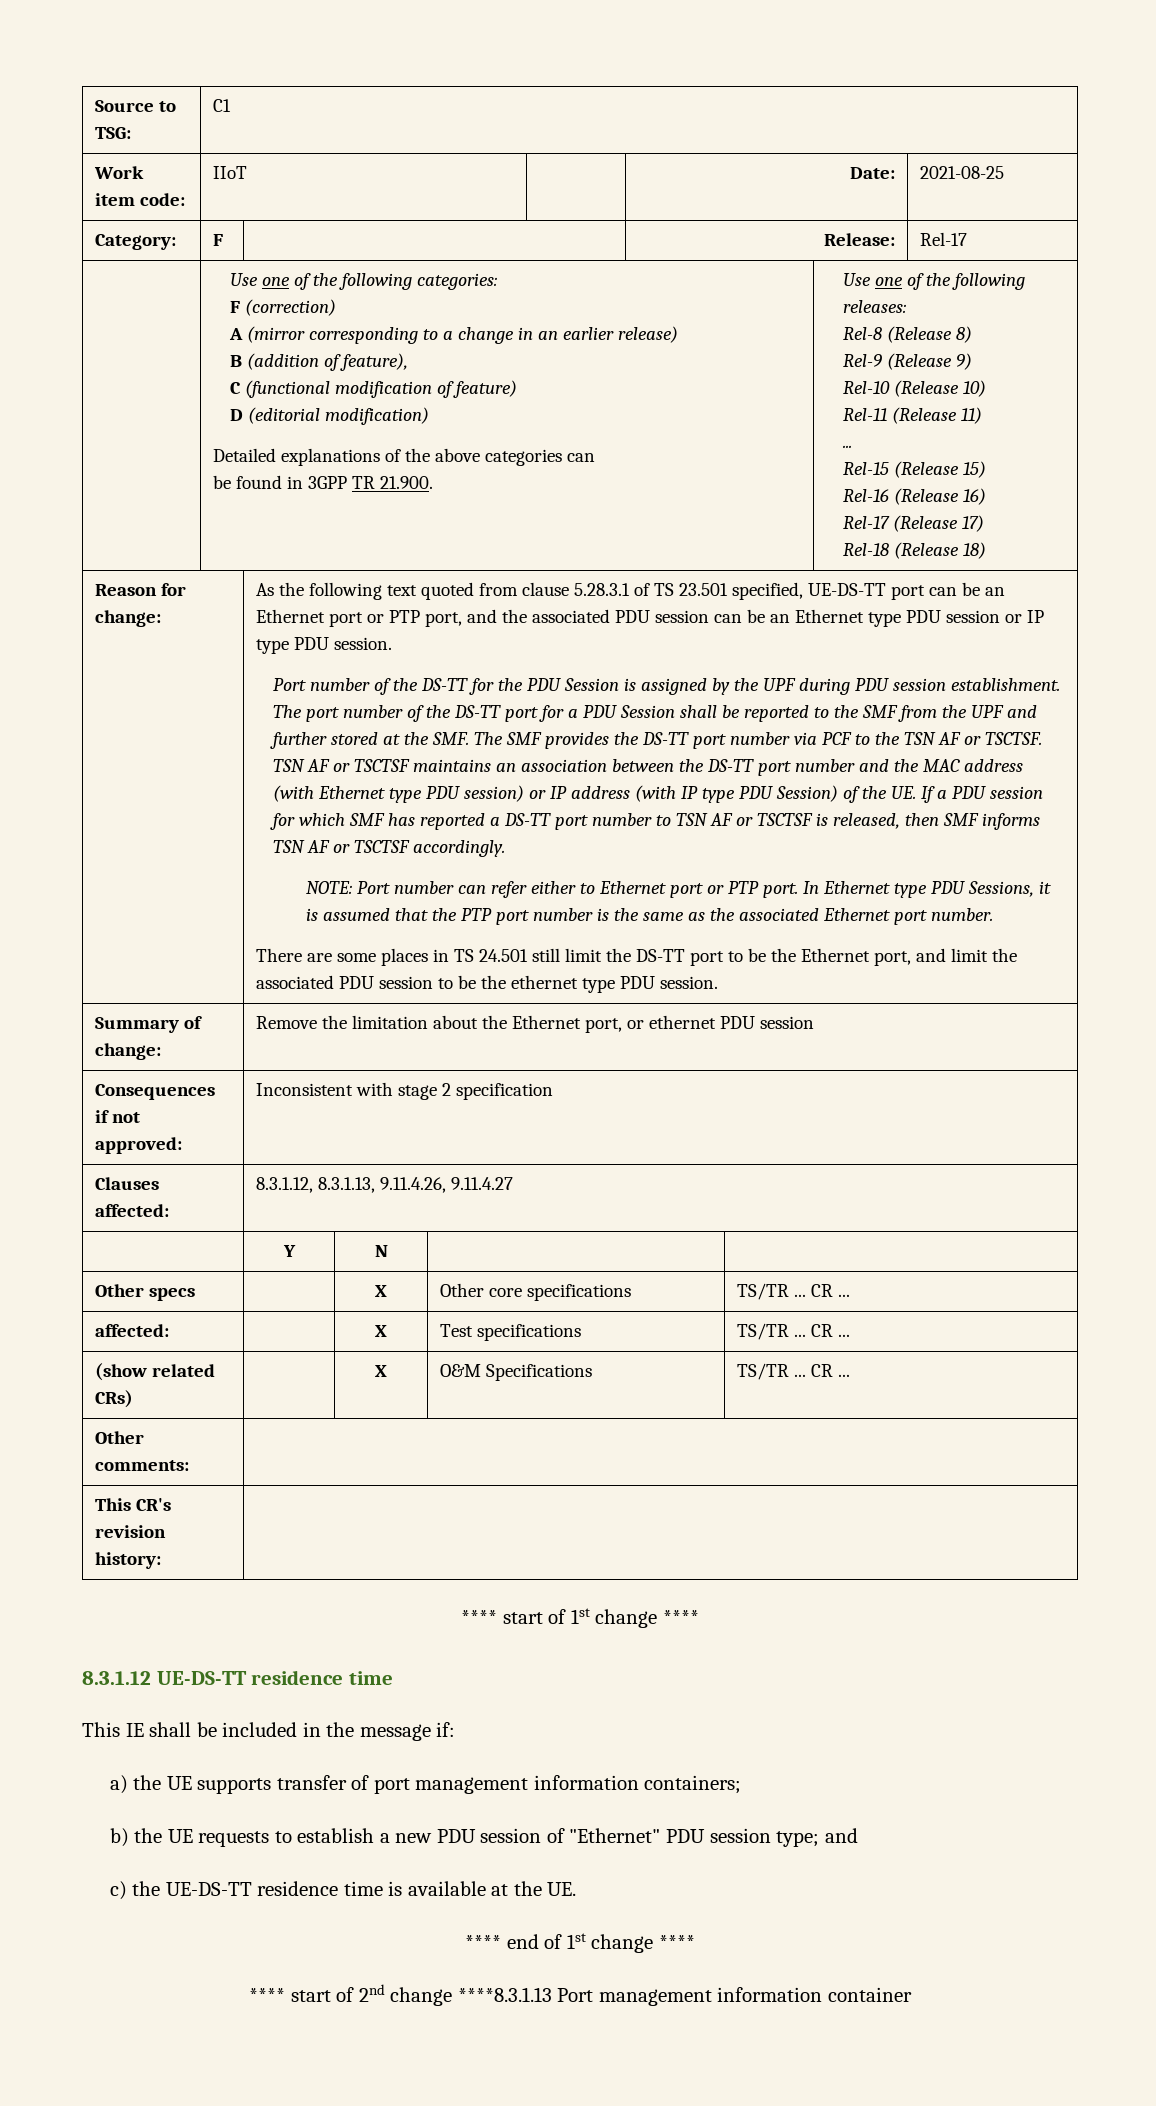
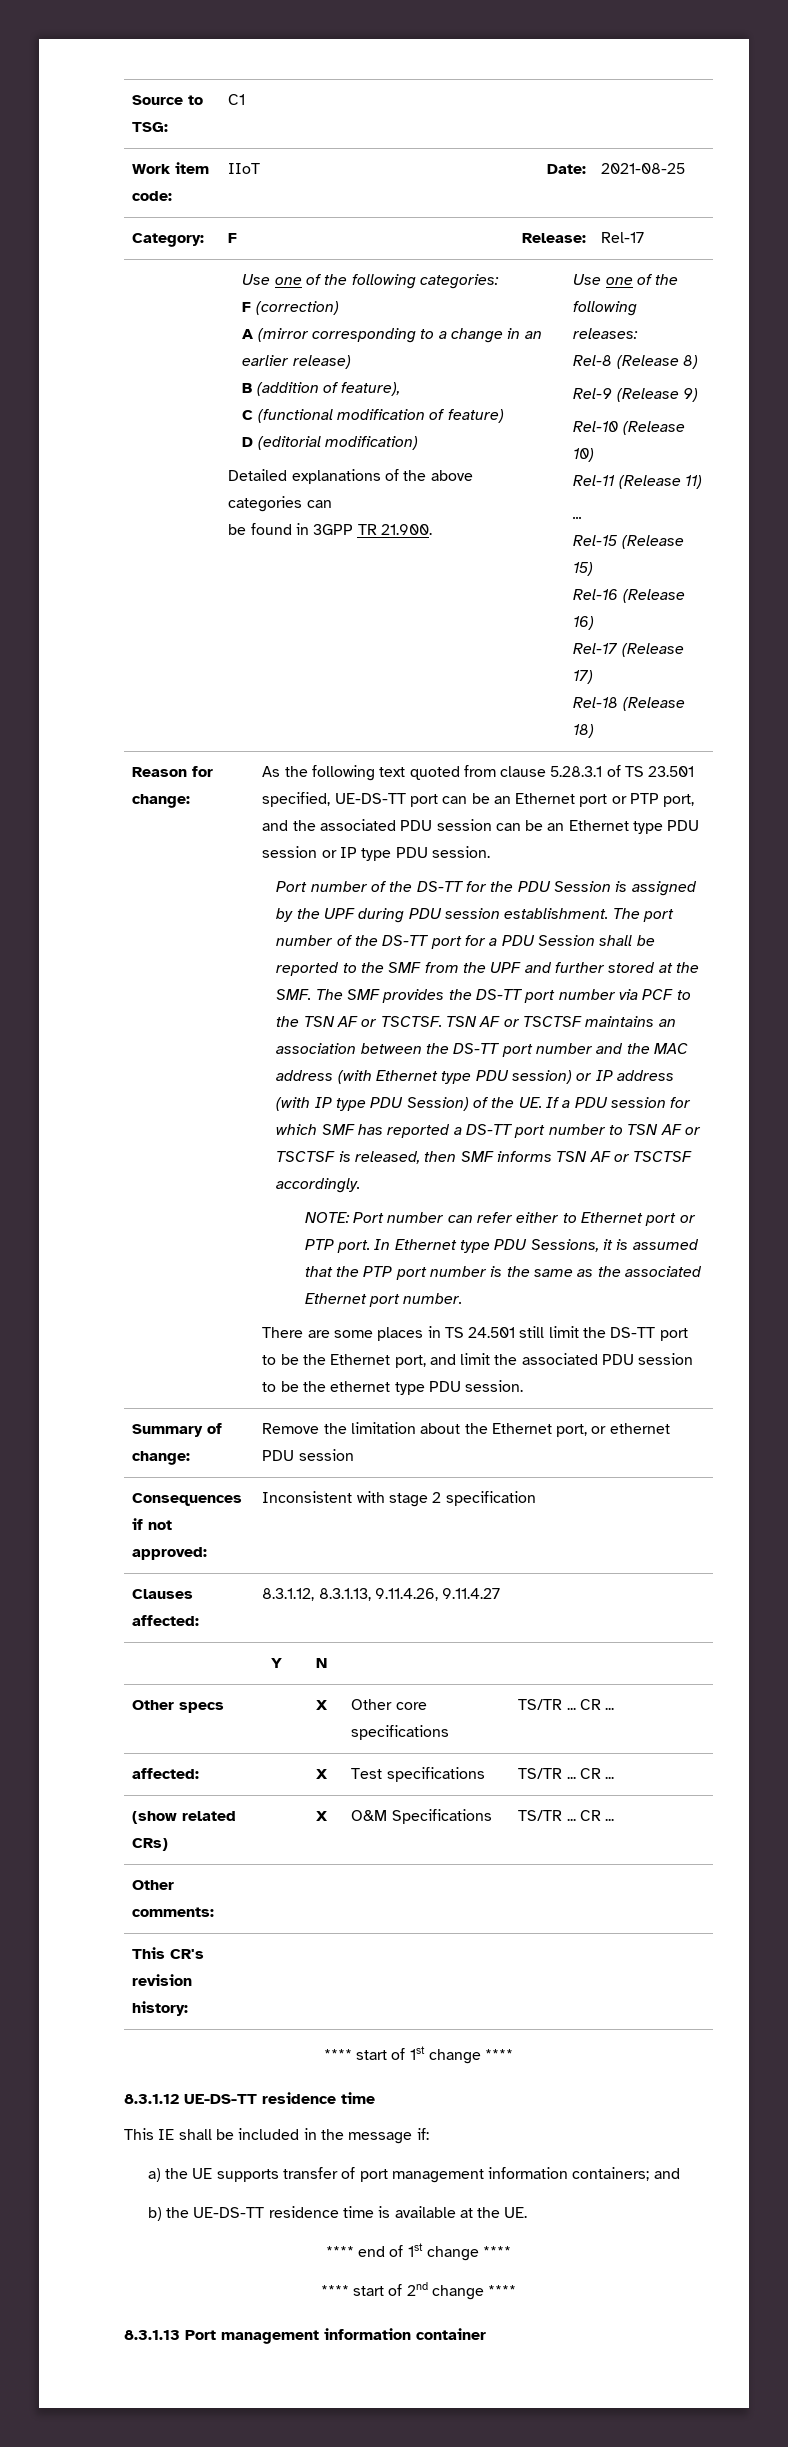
(742, 1784) none -> [653,2168,680,2179] and
[167,1828,858,1847] [109,1881,161,1900] UE requests to establish a new PDU session of "Ethernet" PDU session type; and // c) the -> (189, 2212) none
[457,1987,552,2002] ****8.3.1.13 -> [488,2285,517,2296] [124,2330,180,2340] **** // 8.3.1.13

